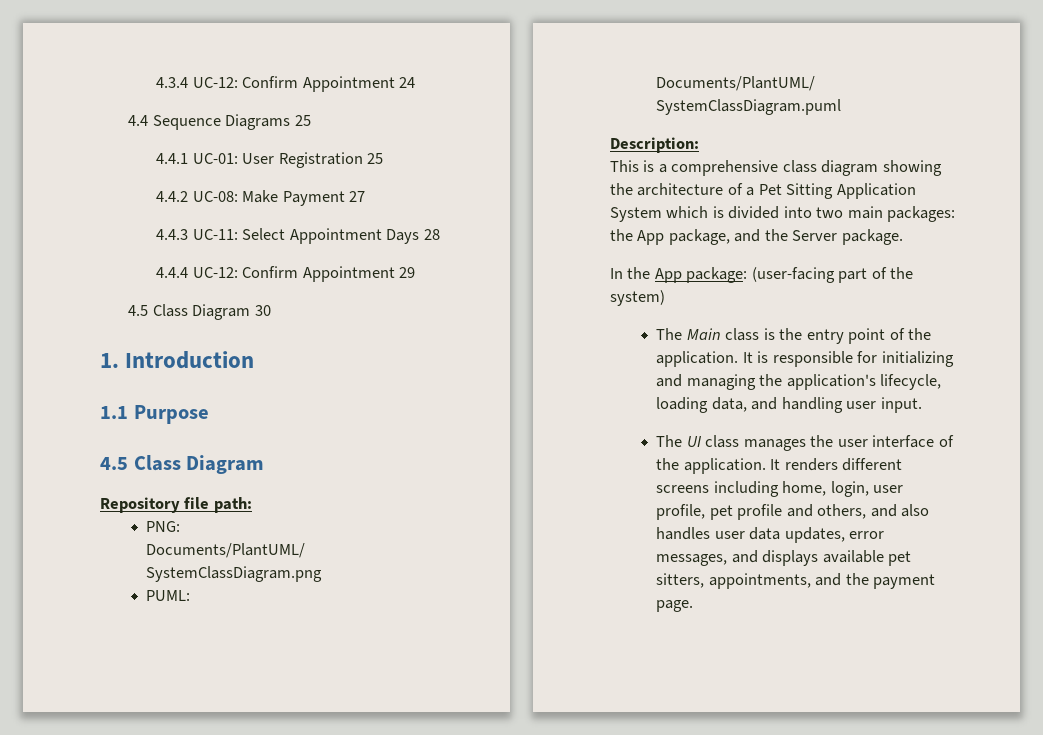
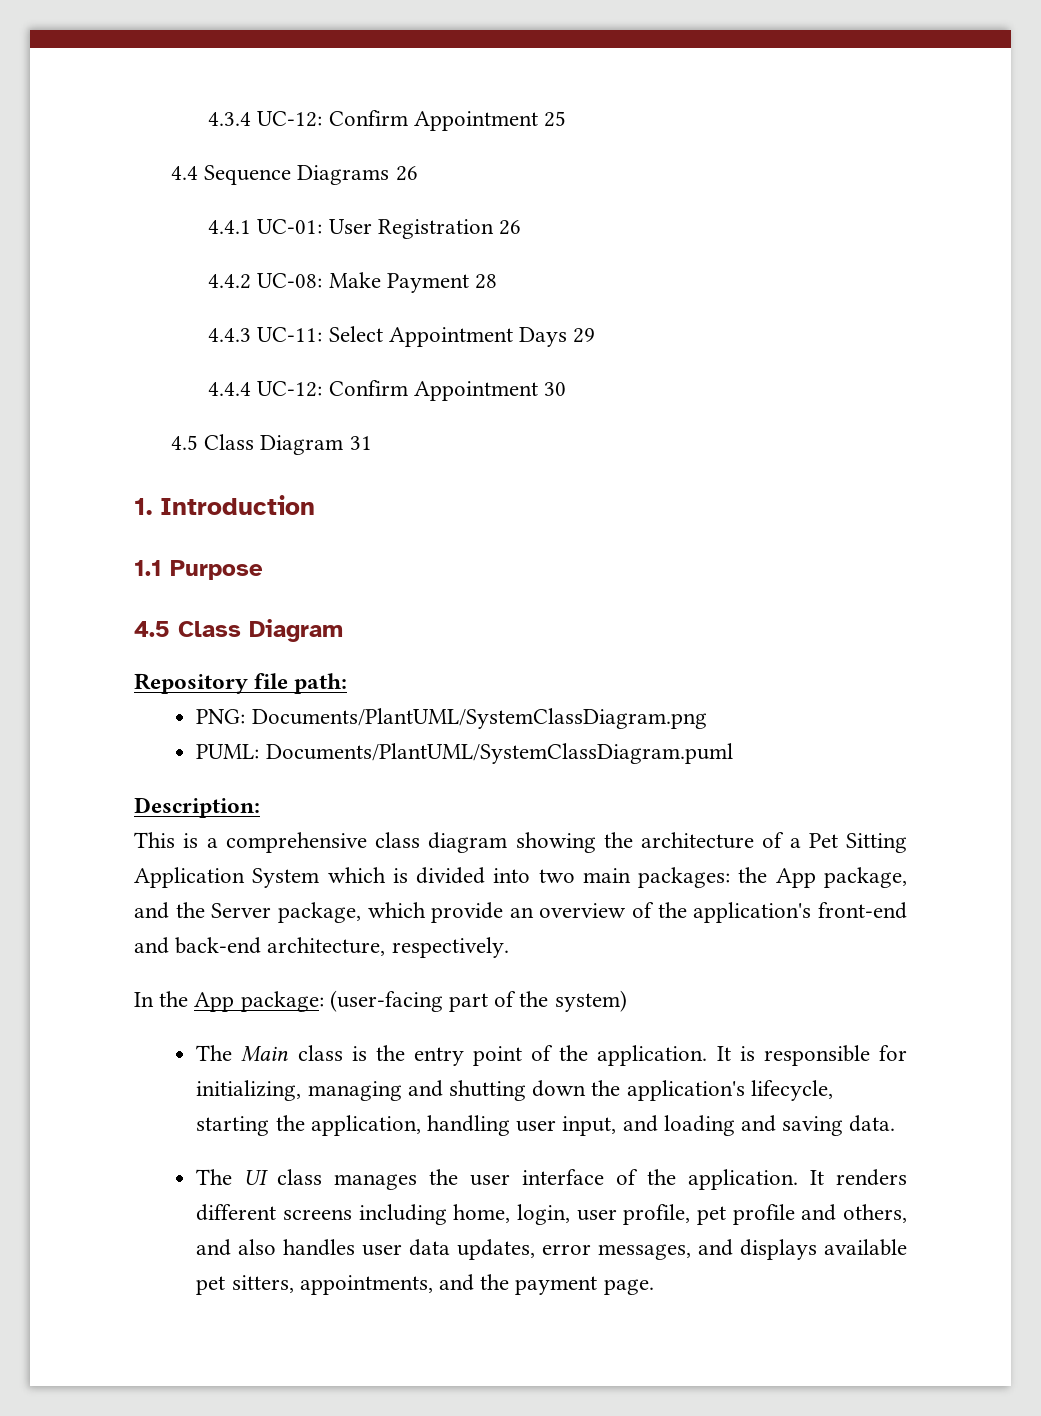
[399,77,416,88] 24 -> [543,111,566,127] 25
[294,115,311,126] 25 -> [395,166,418,181] 26
[367,153,384,164] 25 -> [498,220,521,235] 26
[349,191,366,202] 27 -> [474,274,497,289] 28
[423,229,440,240] 28 -> [573,328,596,343] 29
[399,267,416,278] [128,304,271,320] 29 // 4.5 Class Diagram 30 -> [543,382,566,396] [171,434,372,455] 30 // 4.5 Class Diagram 31
[841,229,903,245] package. -> [277,902,907,923] [134,937,509,958] package, which provide an overview of the application's front-end and back-end architecture, respectively.
[881,351,954,367] [656,374,942,390] [656,397,922,413] initializing and managing the application's lifecycle, loading data, and handling user input. -> [196,1080,833,1101] [196,1115,896,1136] initializing, managing and shutting down the application's lifecycle, starting the application, handling user input, and loading and saving data.

